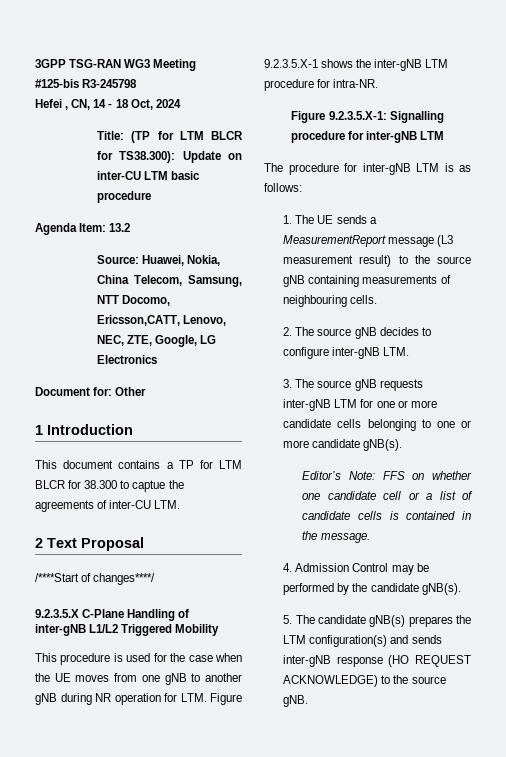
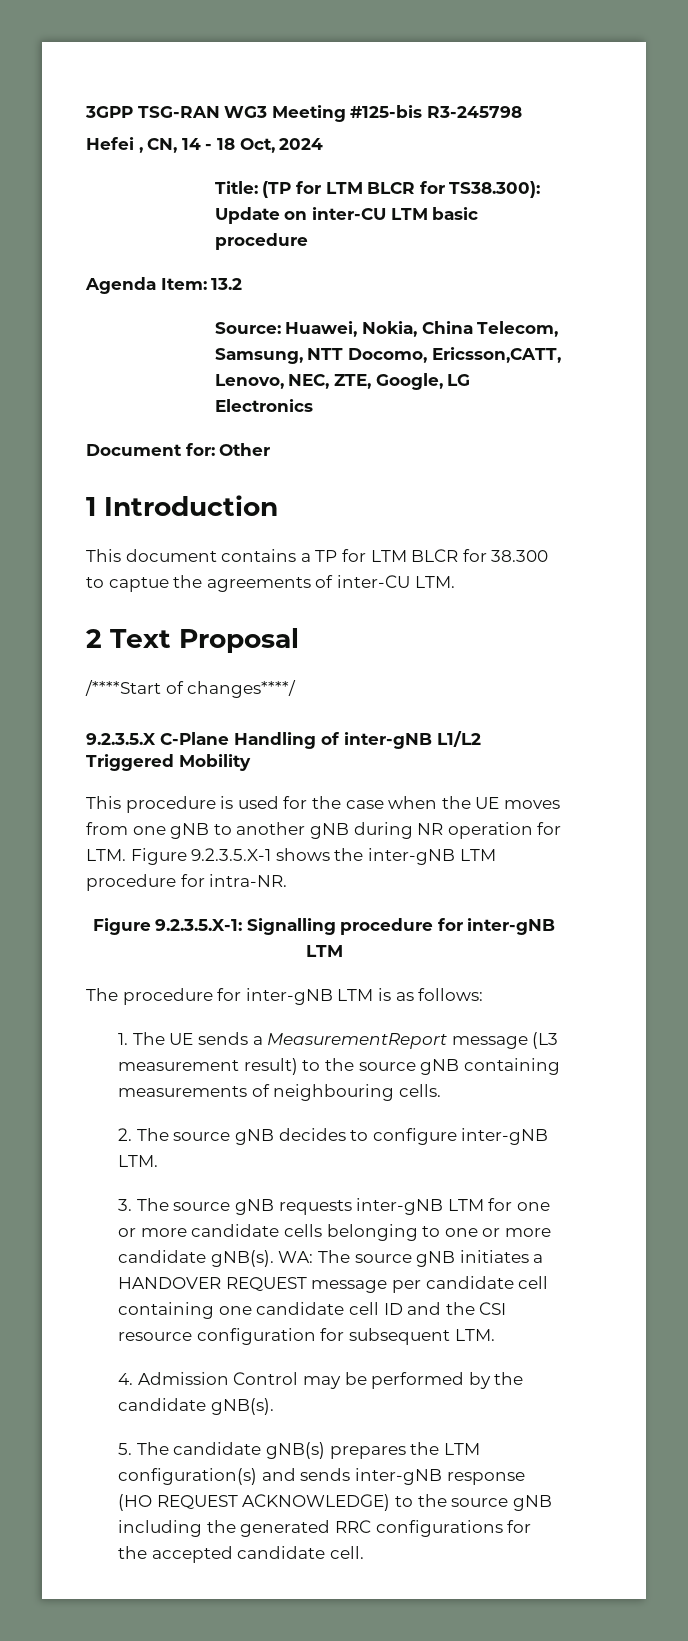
[302,471,472,480] [302,491,473,500] [302,511,471,520] [302,531,370,543] // Editor’s Note: FFS on whether one candidate cell or a list of candidate cells is contained in the message. -> [278,1250,544,1267] [118,1276,549,1293] [118,1302,507,1319] [118,1328,495,1345] WA: The source gNB initiates a HANDOVER REQUEST message per candidate cell containing one candidate cell ID and the CSI resource configuration for subsequent LTM.
[283,695,309,707] gNB. -> [512,1495,552,1511] [118,1520,532,1537] [118,1546,364,1563] gNB including the generated RRC configurations for the accepted candidate cell.

